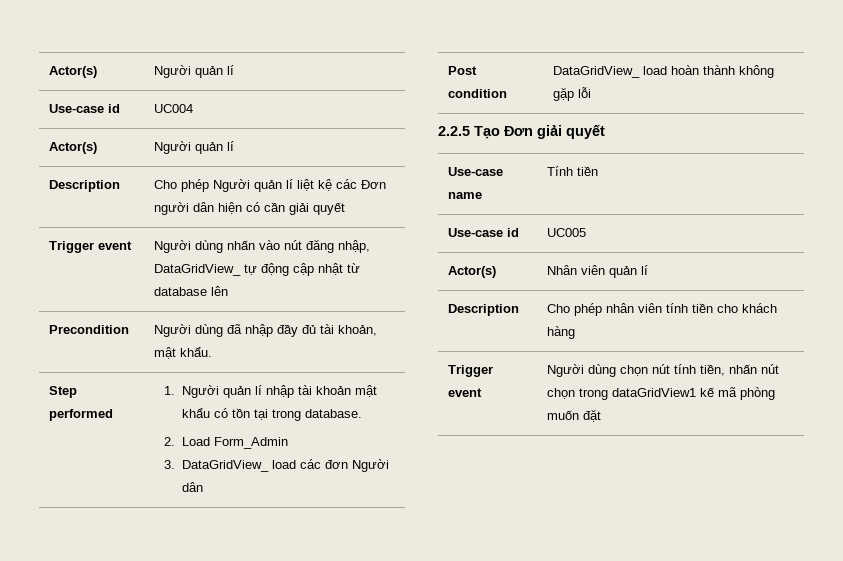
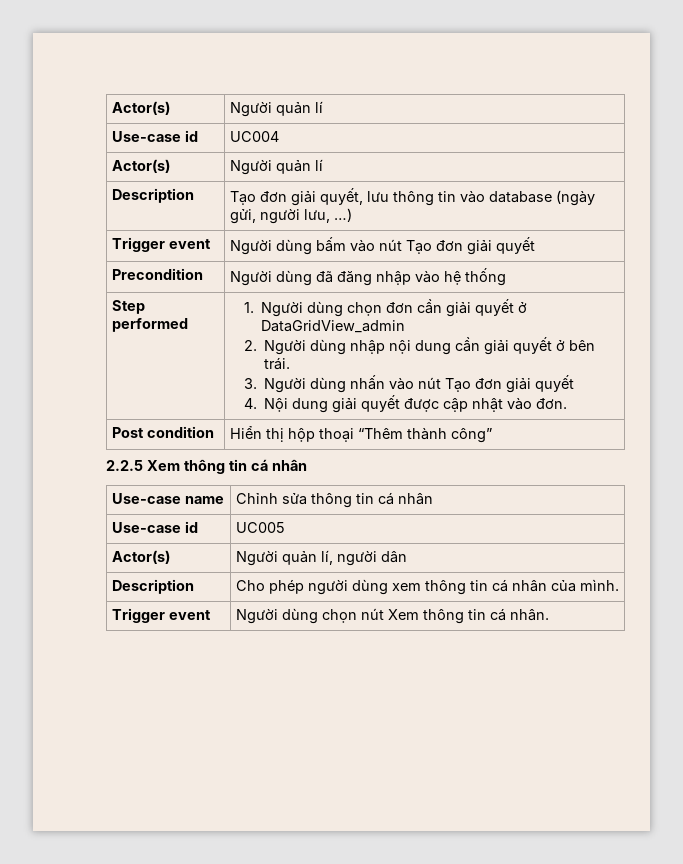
[153,179,386,192] [153,202,345,215] [48,241,132,253] [153,239,370,253] [153,263,360,276] [153,286,228,296] [48,325,129,334] [153,324,377,337] [153,347,212,359] [48,386,77,398] [48,409,113,421] [164,385,377,398] [181,408,362,421] [164,437,288,449] [164,459,389,472] [181,482,203,492] [447,66,477,75] [447,89,507,98] [552,65,774,78] [552,87,591,101] [438,124,605,139] [447,167,503,176] [447,192,482,199] [546,166,598,176] [447,228,519,237] [546,228,586,237] [447,266,496,278] [546,265,648,278] [447,304,519,316] [546,303,777,316] [546,326,575,339] Cho phép Người quản lí liệt kệ các Đơn người dân hiện có cần giải quyết // Trigger event | Người dùng nhấn vào nút đăng nhập, DataGridView_ tự động cập nhật từ database lên // Precondition | Người dùng đã nhập đầy đủ tài khoản, mật khẩu. // Step performed | 1. Người quản lí nhập tài khoản mật khẩu có tồn tại trong database. // 2. Load Form_Admin // 3. DataGridView_ load các đơn Người dân // Post condition | DataGridView_ load hoàn thành không gặp lỗi // 2.2.5 Tạo Đơn giải quyết // Use-case name | Tính tiền // Use-case id | UC005 // Actor(s) | Nhân viên quản lí // Description | Cho phép nhân viên tính tiền cho khách hàng -> [229,188,595,206] [229,208,352,224] [111,237,211,252] [229,237,535,255] [111,268,203,280] [229,268,506,286] [111,300,145,314] [111,318,188,332] [243,299,528,317] [261,320,406,333] [243,337,596,355] [264,357,291,370] [243,375,575,393] [243,395,568,413] [111,426,214,438] [229,426,492,443] [106,459,307,474] [111,493,224,504] [235,492,433,508] [111,521,198,533] [235,522,285,533] [111,550,170,564] [235,550,407,566] [111,579,194,594] [235,579,619,595] Tạo đơn giải quyết, lưu thông tin vào database (ngày gửi, người lưu, …) // Trigger event | Người dùng bấm vào nút Tạo đơn giải quyết // Precondition | Người dùng đã đăng nhập vào hệ thống // Step performed | 1. Người dùng chọn đơn cần giải quyết ở DataGridView_admin // 2. Người dùng nhập nội dung cần giải quyết ở bên trái. // 3. Người dùng nhấn vào nút Tạo đơn giải quyết // 4. Nội dung giải quyết được cập nhật vào đơn. // Post condition | Hiển thị hộp thoại “Thêm thành công” // 2.2.5 Xem thông tin cá nhân // Use-case name | Chỉnh sửa thông tin cá nhân // Use-case id | UC005 // Actor(s) | Người quản lí, người dân // Description | Cho phép người dùng xem thông tin cá nhân của mình.
[673,364,779,376] [546,387,775,400] [546,409,601,422] tính tiền, nhấn nút chọn trong dataGridView1 kế mã phòng muốn đặt -> [387,608,549,624] Xem thông tin cá nhân.

